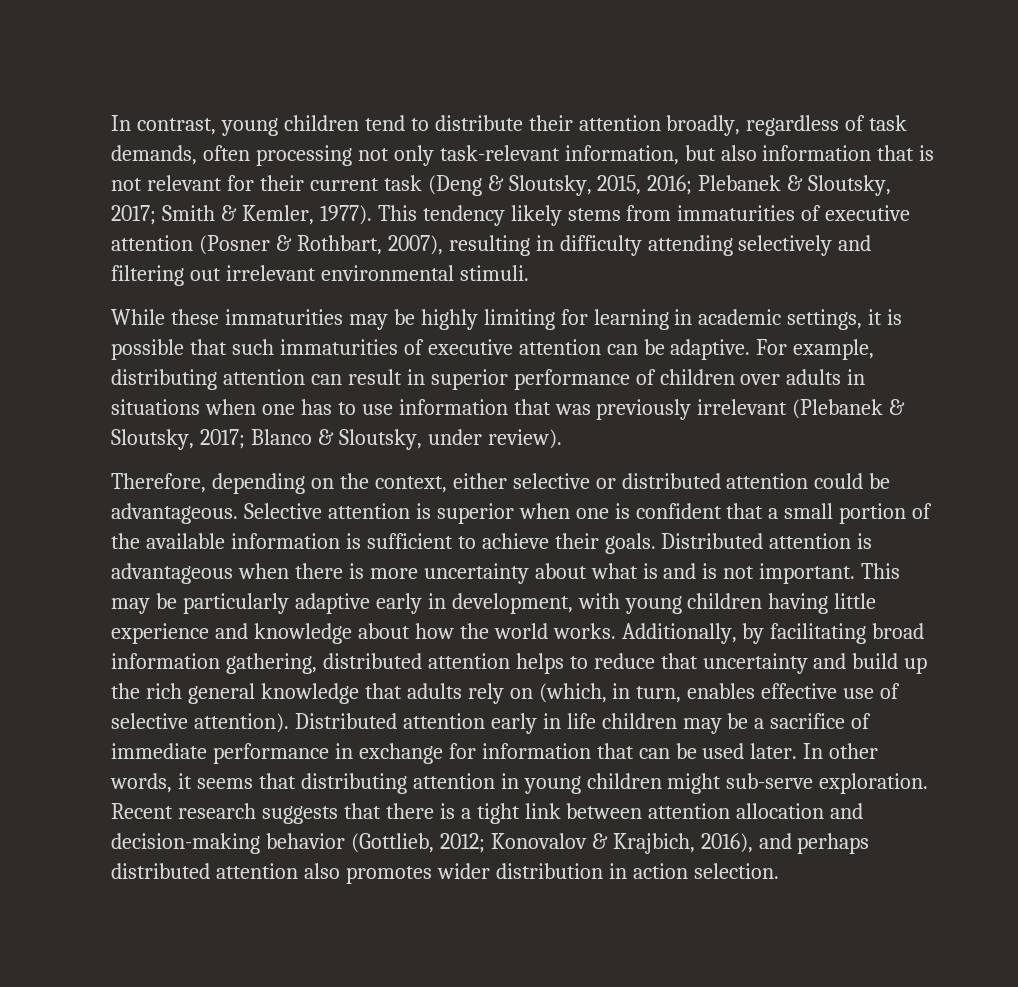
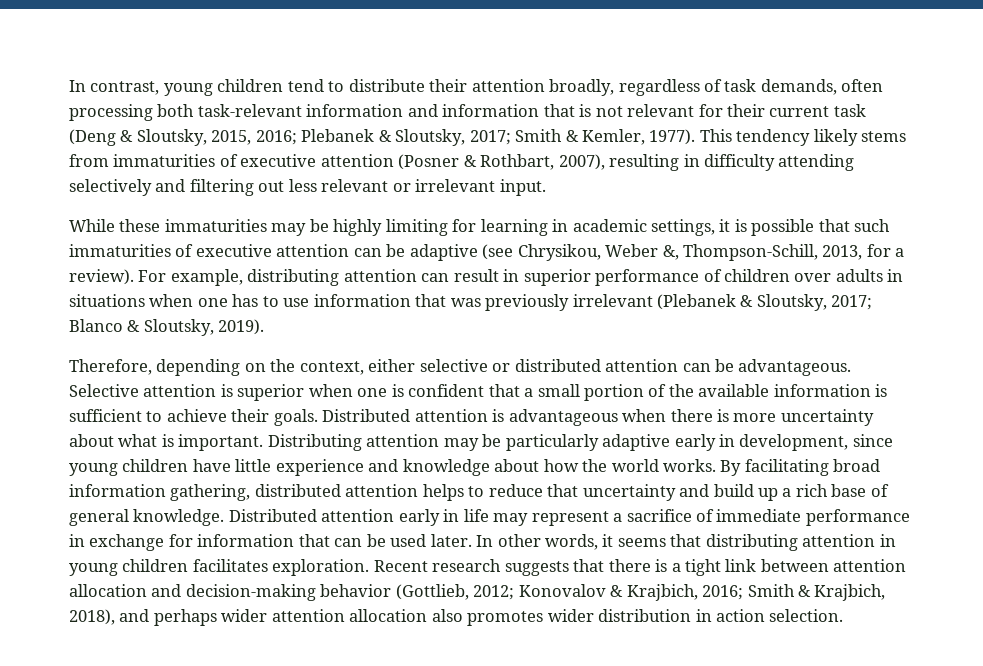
[357,145,757,166] not only task-relevant information, but also -> [157,104,438,117] both task-relevant information and
[225,265,529,281] irrelevant environmental stimuli. -> [288,179,546,196] less relevant or irrelevant input.
[670,339,751,360] adaptive. -> [409,244,905,261] [69,269,134,285] adaptive (see Chrysikou, Weber &, Thompson-Schill, 2013, for a review).
[427,429,562,449] under review). -> [218,319,265,335] 2019).
[814,473,864,489] could -> [682,363,711,372] can
[663,563,901,584] and is not important. This -> [178,434,440,451] important. Distributing attention
[577,593,829,614] with young children having -> [852,434,893,447] [69,459,231,476] since young children have
[621,623,765,644] Additionally, by -> [720,460,742,476] By
[111,683,901,704] [111,713,289,733] the rich general knowledge that adults rely on (which, in turn, enables effective use of selective attention). -> [782,484,889,497] [69,509,225,526] a rich base of general knowledge.
[601,713,749,734] children may be -> [493,511,609,526] may represent
[667,773,814,794] might sub-serve -> [192,559,268,572] facilitates
[700,833,870,854] [111,863,298,879] 2016), and perhaps distributed attention -> [702,584,886,601] [69,609,428,626] 2016; Smith & Krajbich, 2018), and perhaps wider attention allocation

